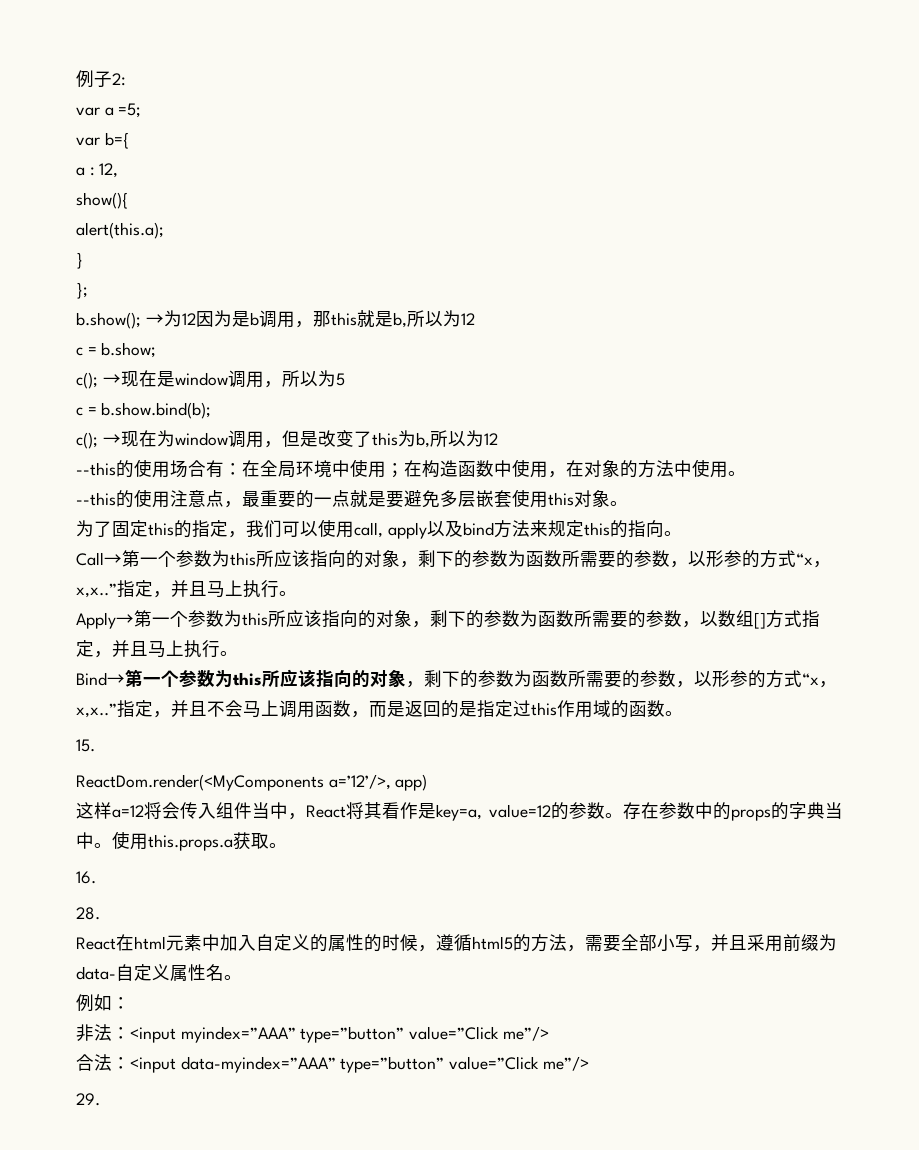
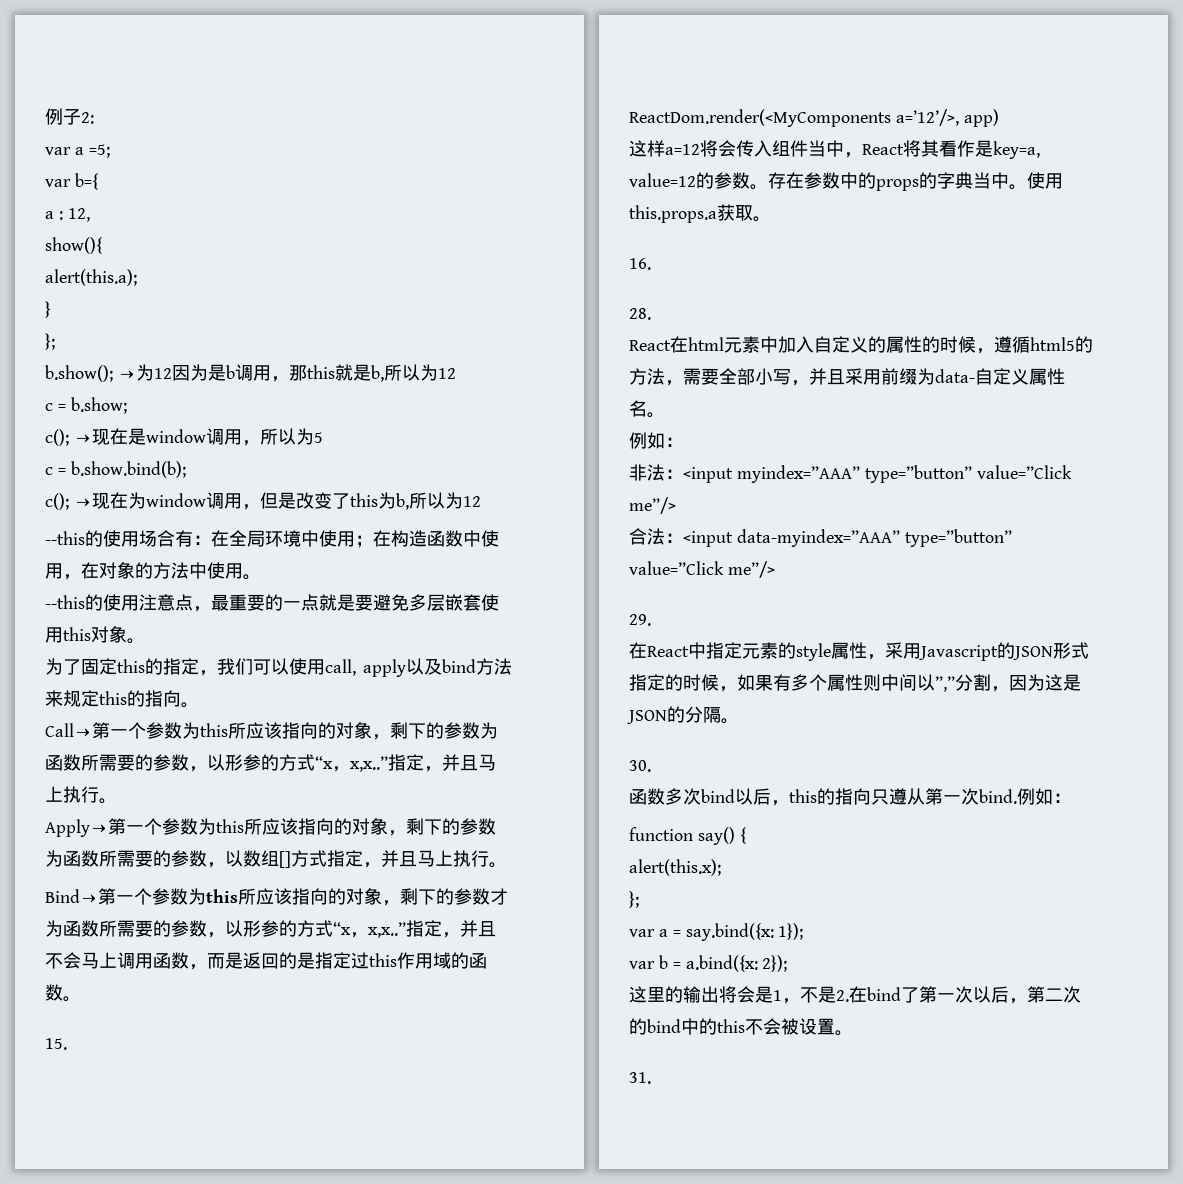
(514, 678) none -> [490,888,508,905] 才
(100, 1099) none -> [629,642,1089,661] [629,674,1081,692] [627,706,739,724] [629,760,651,772] [629,788,1071,806] [629,827,746,845] [629,859,721,876] [629,891,639,908] [629,923,804,941] [629,955,788,972] [629,986,1081,1004] [629,1018,853,1036] [629,1072,651,1084] // 在React中指定元素的style属性，采用Javascript的JSON形式指定的时候，如果有多个属性则中间以”,”分割，因为这是JSON的分隔。 // 30. // 函数多次bind以后，this的指向只遵从第一次bind.例如： // function say() { // alert(this.x); // }; // var a = say.bind({x: 1}); // var b = a.bind({x: 2}); // 这里的输出将会是1，不是2.在bind了第一次以后，第二次的bind中的this不会被设置。 // 31.

